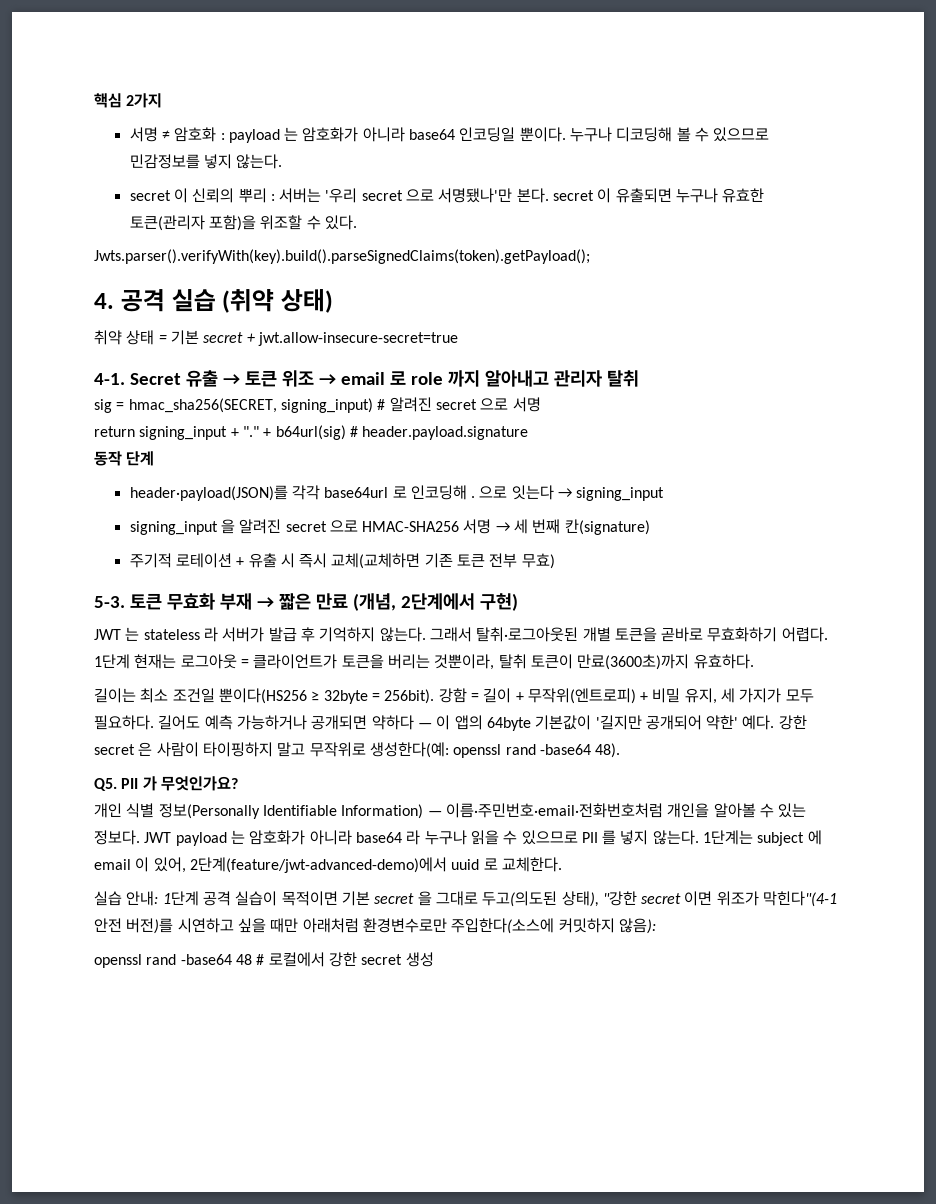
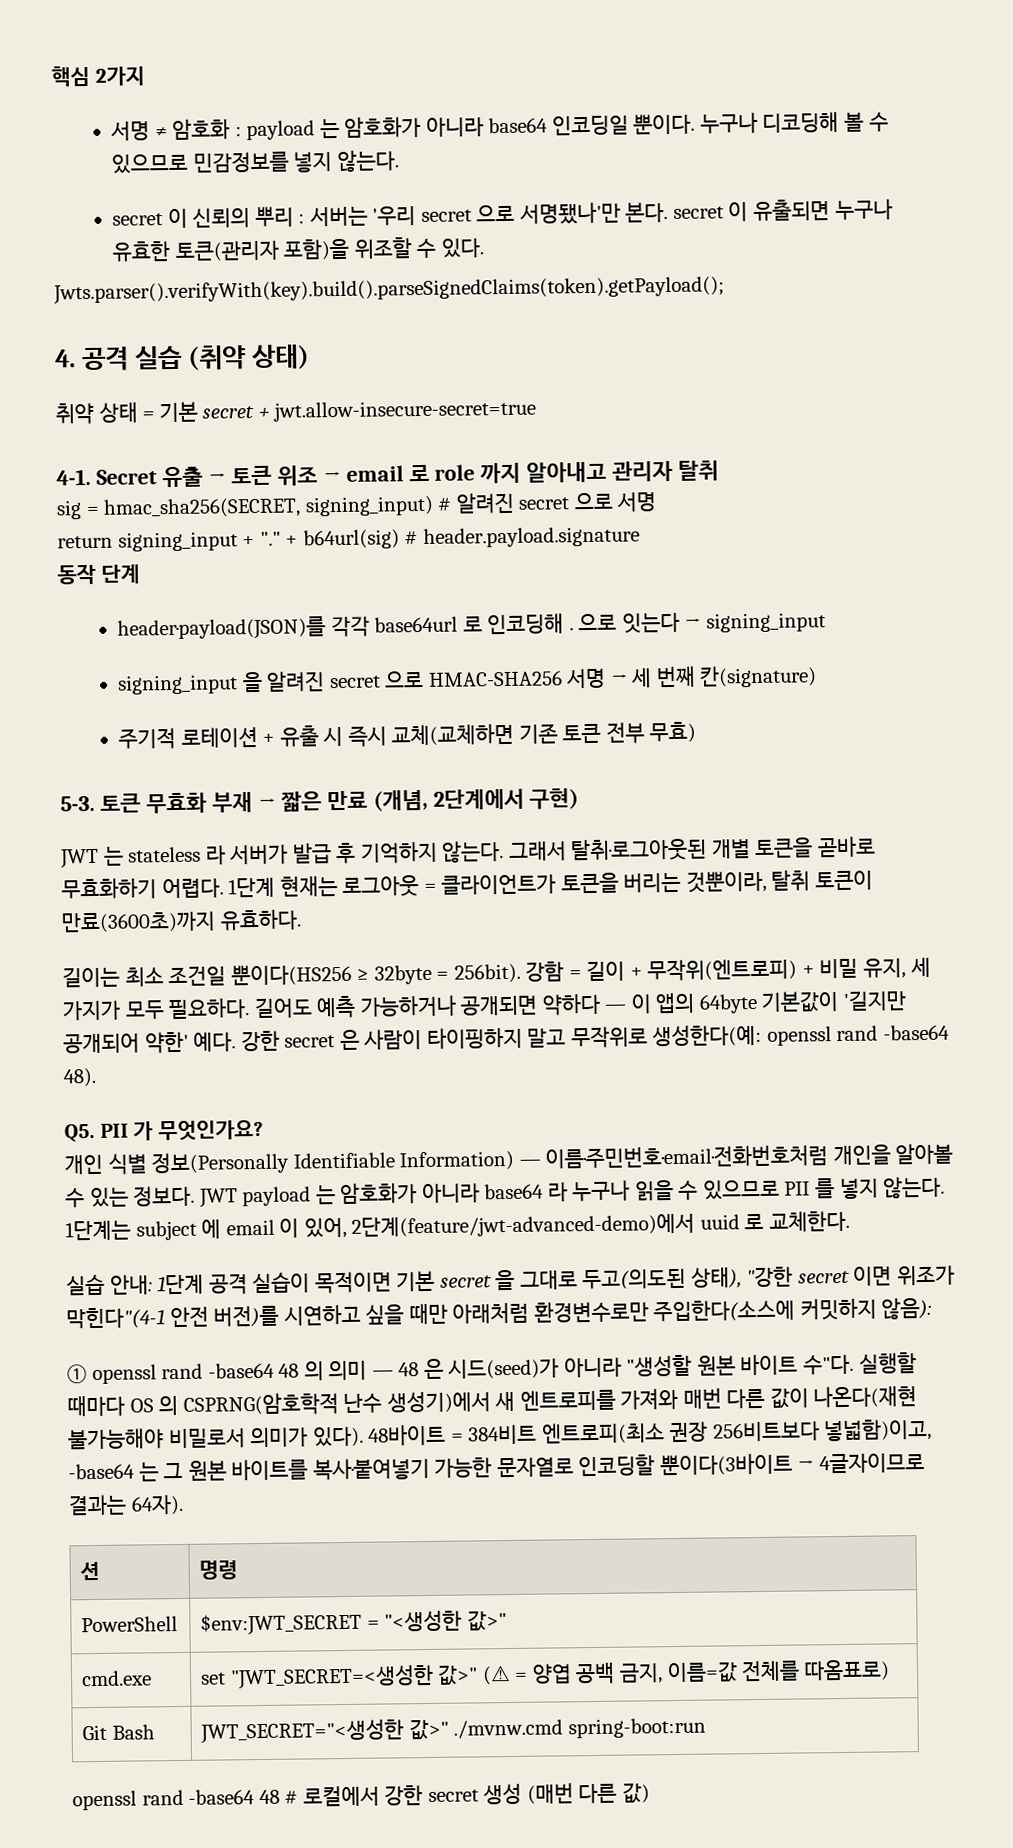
(656, 926) none -> [67,1352,917,1385] [67,1385,918,1417] [68,1418,933,1450] [68,1452,925,1482] [68,1494,184,1516] [80,1561,101,1581] [199,1560,239,1580] [81,1616,179,1633] [200,1609,507,1636] [81,1670,153,1687] [200,1659,890,1690] [82,1724,155,1741] [200,1717,706,1744] // ① openssl rand -base64 48 의 의미 — 48 은 시드(seed)가 아니라 "생성할 원본 바이트 수"다. 실행할 때마다 OS 의 CSPRNG(암호학적 난수 생성기)에서 새 엔트로피를 가져와 매번 다른 값이 나온다(재현 불가능해야 비밀로서 의미가 있다). 48바이트 = 384비트 엔트로피(최소 권장 256비트보다 넣넓함)이고, -base64 는 그 원본 바이트를 복사·붙여넣기 가능한 문자열로 인코딩할 뿐이다(3바이트 → 4글자이므로 결과는 64자). // 션 | 명령 // PowerShell | $env:JWT_SECRET = "<생성한 값>" // cmd.exe | set "JWT_SECRET=<생성한 값>" (⚠ = 양엽 공백 금지, 이름=값 전체를 따옴표로) // Git Bash | JWT_SECRET="<생성한 값>" ./mvnw.cmd spring-boot:run
(434, 959) none -> [526,1782,650,1805] (매번 다른 값)

